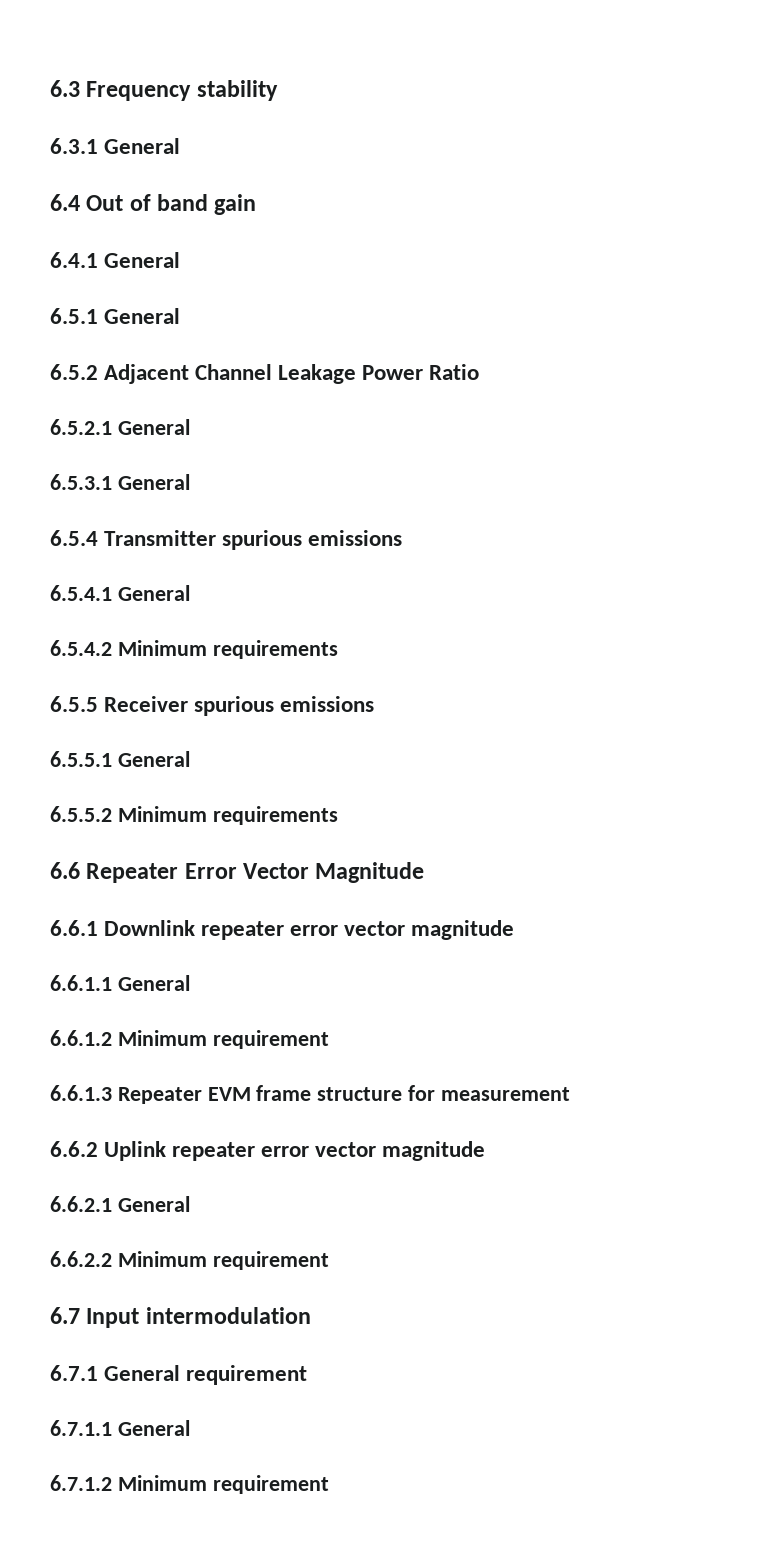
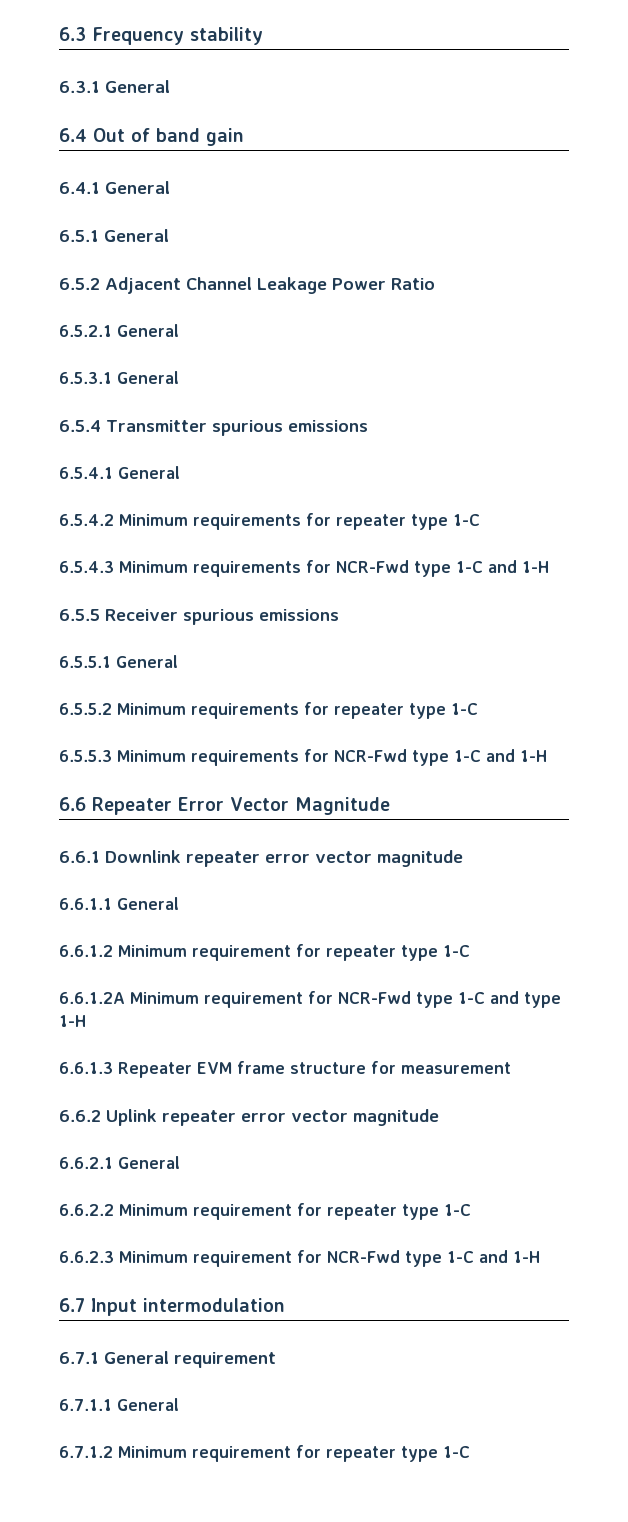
(338, 649) none -> [306,513,480,530] [59,560,549,577] for repeater type 1-C // 6.5.4.3 Minimum requirements for NCR-Fwd type 1-C and 1-H
(338, 815) none -> [304,702,478,719] [59,749,547,766] for repeater type 1-C // 6.5.5.3 Minimum requirements for NCR-Fwd type 1-C and 1-H
(329, 1039) none -> [296,944,470,961] [59,991,561,1008] [59,1015,86,1027] for repeater type 1-C // 6.6.1.2A Minimum requirement for NCR-Fwd type 1-C and type 1-H
(329, 1260) none -> [297,1203,471,1220] [59,1250,540,1267] for repeater type 1-C // 6.6.2.3 Minimum requirement for NCR-Fwd type 1-C and 1-H
(329, 1484) none -> [296,1445,470,1462] for repeater type 1-C

